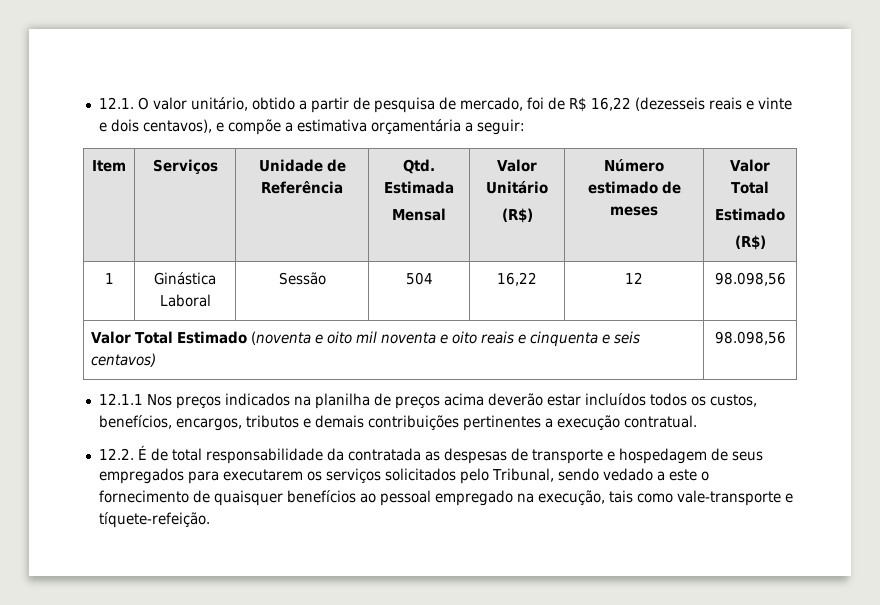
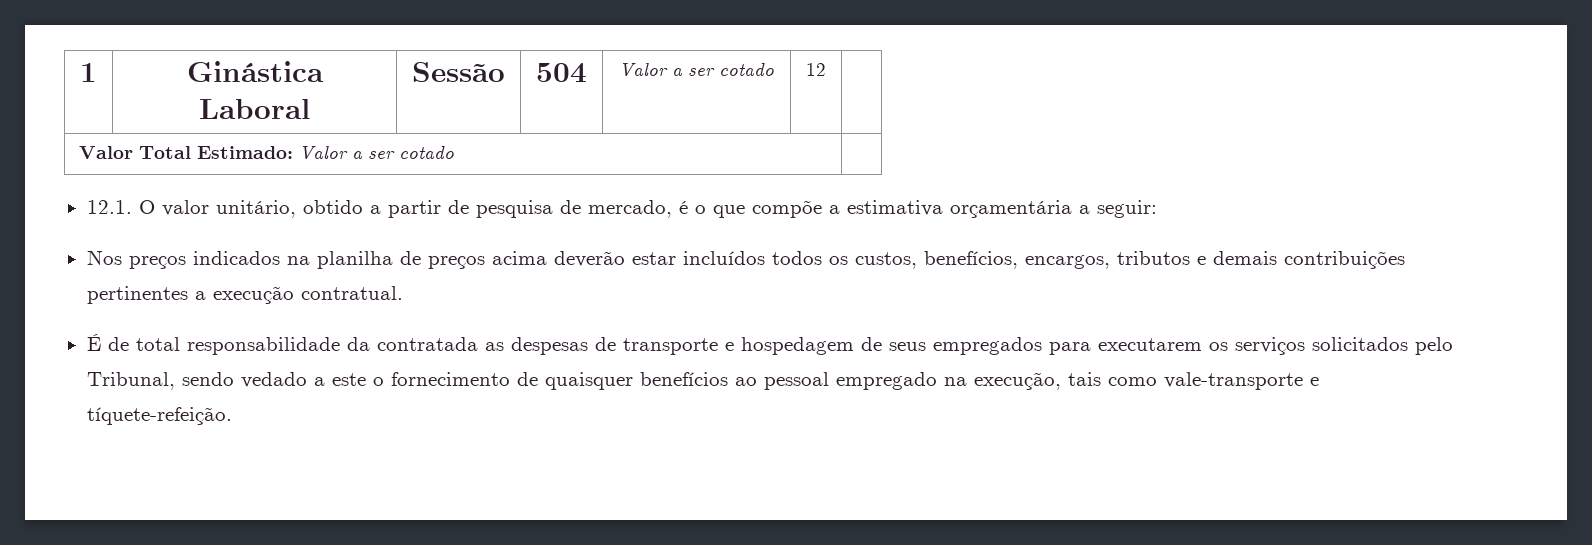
(98, 103) none -> [80,63,97,82] [186,61,324,82] [199,99,310,119] [412,62,505,82] [536,63,587,83] [619,63,774,76] [806,63,826,76] [79,146,455,159] 1 | Ginástica Laboral | Sessão | 504 | Valor a ser cotado | 12 | // Valor Total Estimado: Valor a ser cotado | //
[526,97,792,112] [98,119,224,133] foi de R$ 16,22 (dezesseis reais e vinte e dois centavos), e -> [678,201,745,218] é o que
[92,160,126,172] [152,159,218,174] [258,159,346,172] [261,181,343,194] [403,159,435,174] [384,181,454,194] [392,208,446,221] [497,159,537,172] [486,181,548,194] [501,208,533,223] [604,159,664,172] [587,181,681,194] [610,206,658,216] [730,159,770,172] [731,181,770,194] [715,208,785,221] [734,235,766,250] [104,273,114,284] [154,272,216,285] [159,294,211,307] [278,272,326,285] [405,272,433,285] [497,272,537,286] [625,272,643,284] [714,272,786,286] [91,331,641,347] [91,353,157,367] [714,331,786,345] [98,393,143,405] // Item | Serviços | Unidade de Referência | Qtd. Estimada // Mensal | Valor Unitário // (R$) | Número estimado de meses | Valor Total // Estimado // (R$) // 1 | Ginástica Laboral | Sessão | 504 | 16,22 | 12 | 98.098,56 // Valor Total Estimado (noventa e oito mil noventa e oito reais e cinquenta e seis centavos) | 98.098,56 // 12.1.1 -> (1157, 209) //
[98,448,134,460] 12.2. -> (403, 293) none

